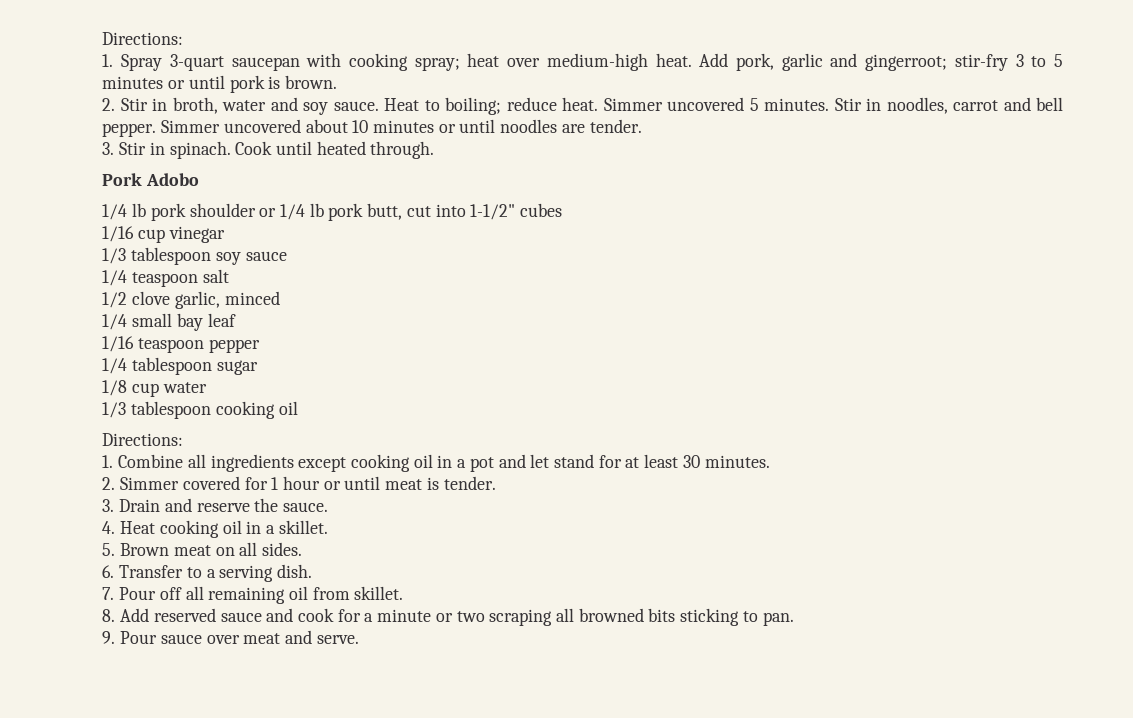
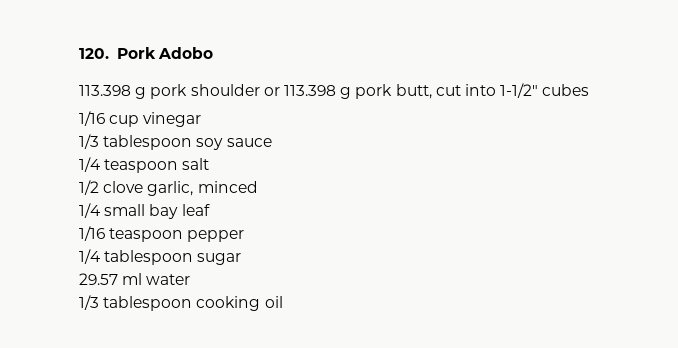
[102,32,184,45] [102,53,1064,71] [102,75,337,93] [102,97,1063,115] [102,119,642,137] [102,141,435,159] Directions: // 1. Spray 3-quart saucepan with cooking spray; heat over medium-high heat. Add pork, garlic and gingerroot; stir-fry 3 to 5 minutes or until pork is brown. // 2. Stir in broth, water and soy sauce. Heat to boiling; reduce heat. Simmer uncovered 5 minutes. Stir in noodles, carrot and bell pepper. Simmer uncovered about 10 minutes or until noodles are tender. // 3. Stir in spinach. Cook until heated through. // -> [79,48,110,59] 120.
[102,203,147,220] 1/4 lb -> [79,85,147,99] 113.398 g
[279,203,324,220] 1/4 lb -> [283,85,352,99] 113.398 g
[102,380,160,397] 1/8 cup -> [79,273,143,285] 29.57 ml
[102,433,184,446] [102,454,770,472] [102,476,496,490] [102,498,328,512] [102,520,328,538] [102,542,302,556] [102,564,312,582] [102,586,404,604] [102,608,794,626] [102,630,359,644] // Directions: // 1. Combine all ingredients except cooking oil in a pot and let stand for at least 30 minutes. // 2. Simmer covered for 1 hour or until meat is tender. // 3. Drain and reserve the sauce. // 4. Heat cooking oil in a skillet. // 5. Brown meat on all sides. // 6. Transfer to a serving dish. // 7. Pour off all remaining oil from skillet. // 8. Add reserved sauce and cook for a minute or two scraping all browned bits sticking to pan. // 9. Pour sauce over meat and serve. -> (283, 302) none

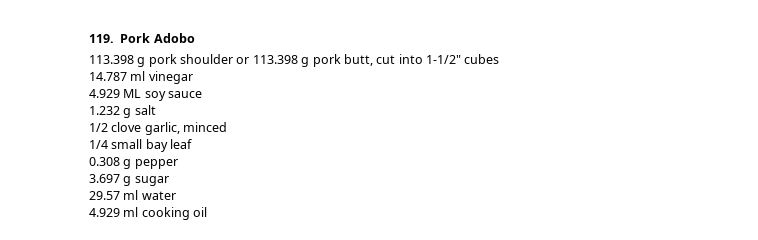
[79,48,110,59] 120. -> [88,34,114,43] 119.
[79,111,140,127] 1/16 cup -> [88,71,146,81] 14.787 ml
[79,134,193,150] 1/3 tablespoon -> [88,89,142,98] 4.929 ML
[79,157,179,173] 1/4 teaspoon -> [88,106,132,118] 1.232 g
[79,226,184,242] 1/16 teaspoon -> [88,157,132,169] 0.308 g
[79,249,194,265] 1/4 tablespoon -> [88,174,132,186] 3.697 g
[79,295,193,311] 1/3 tablespoon -> [88,207,139,217] 4.929 ml

